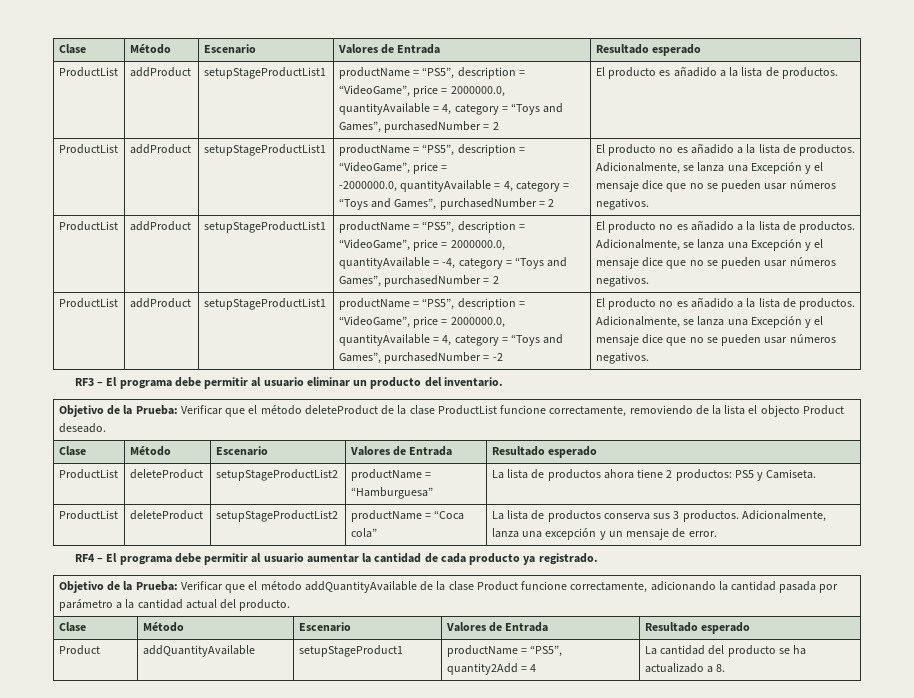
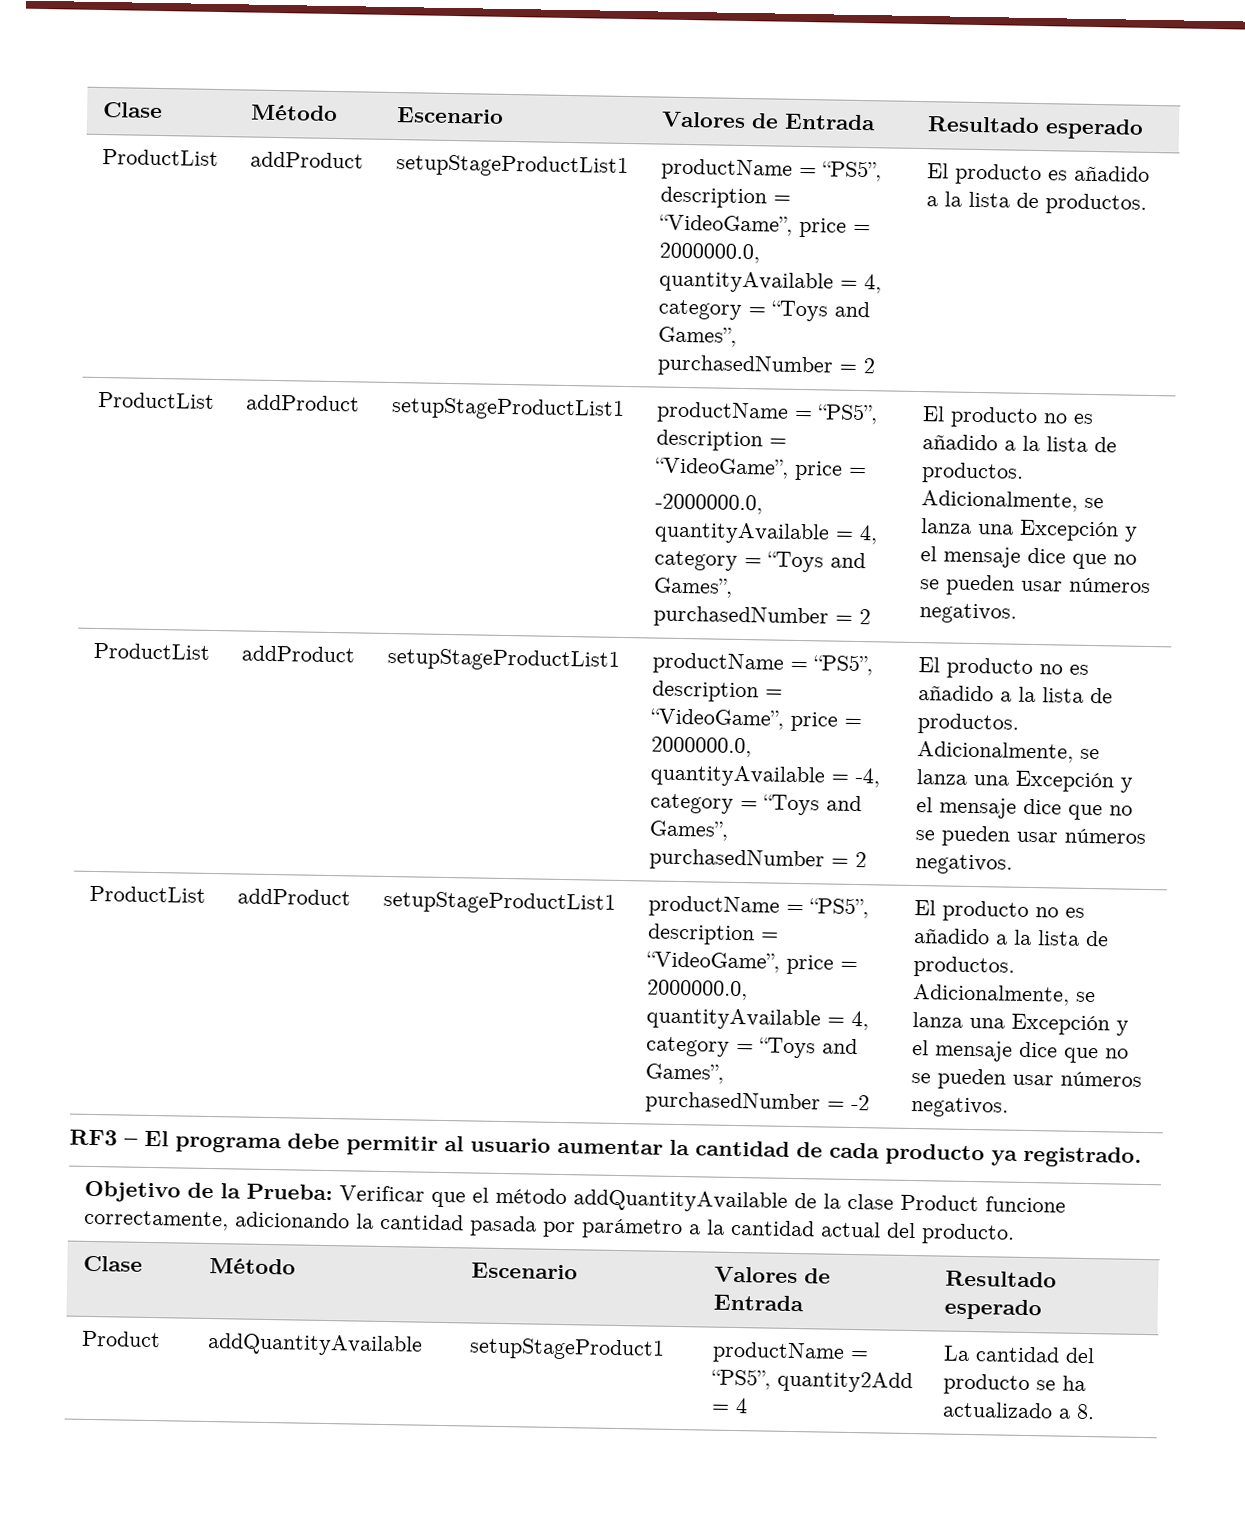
[306,377,503,389] [58,405,844,417] [58,423,106,433] [58,446,86,456] [129,446,171,456] [215,446,268,456] [349,446,453,456] [491,446,598,458] [58,469,118,479] [129,469,203,479] [215,469,338,481] [350,469,432,481] [350,487,433,499] [491,469,817,481] [58,510,118,520] [129,510,203,520] [215,510,338,522] [350,510,465,522] [350,528,377,538] [491,510,826,522] [491,528,717,540] [75,553,304,565] eliminar un producto del inventario. // Objetivo de la Prueba: Verificar que el método deleteProduct de la clase ProductList funcione correctamente, removiendo de la lista el objecto Product deseado. // Clase | Método | Escenario | Valores de Entrada | Resultado esperado // ProductList | deleteProduct | setupStageProductList2 | productName = “Hamburguesa” | La lista de productos ahora tiene 2 productos: PS5 y Camiseta. // ProductList | deleteProduct | setupStageProductList2 | productName = “Coca cola” | La lista de productos conserva sus 3 productos. Adicionalmente, lanza una excepción y un mensaje de error. // RF4 – El programa debe permitir al usuario -> (551, 1145) none

